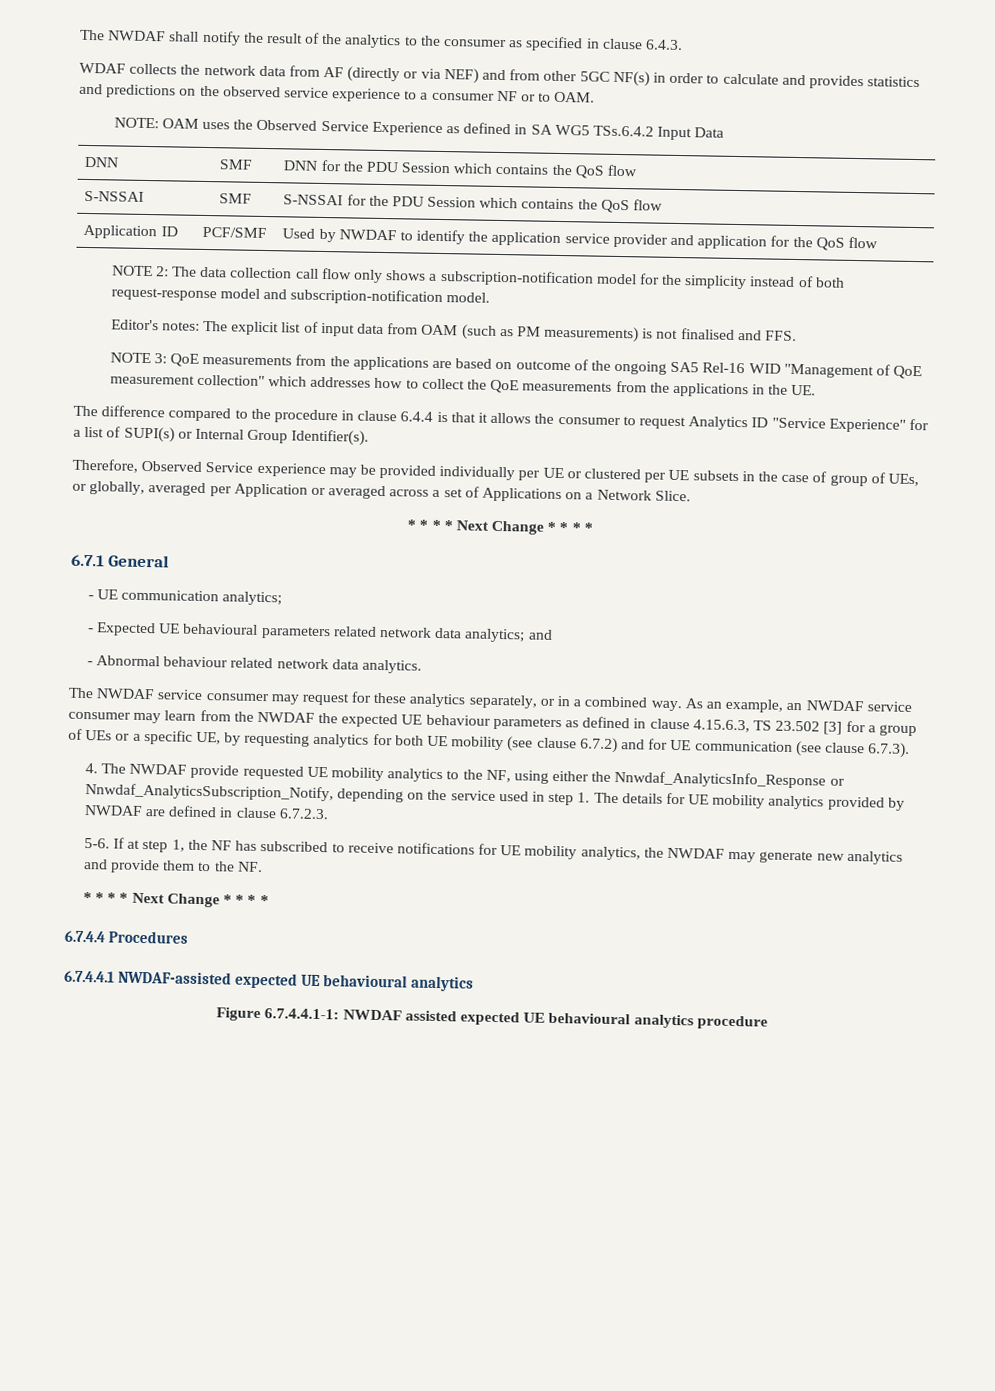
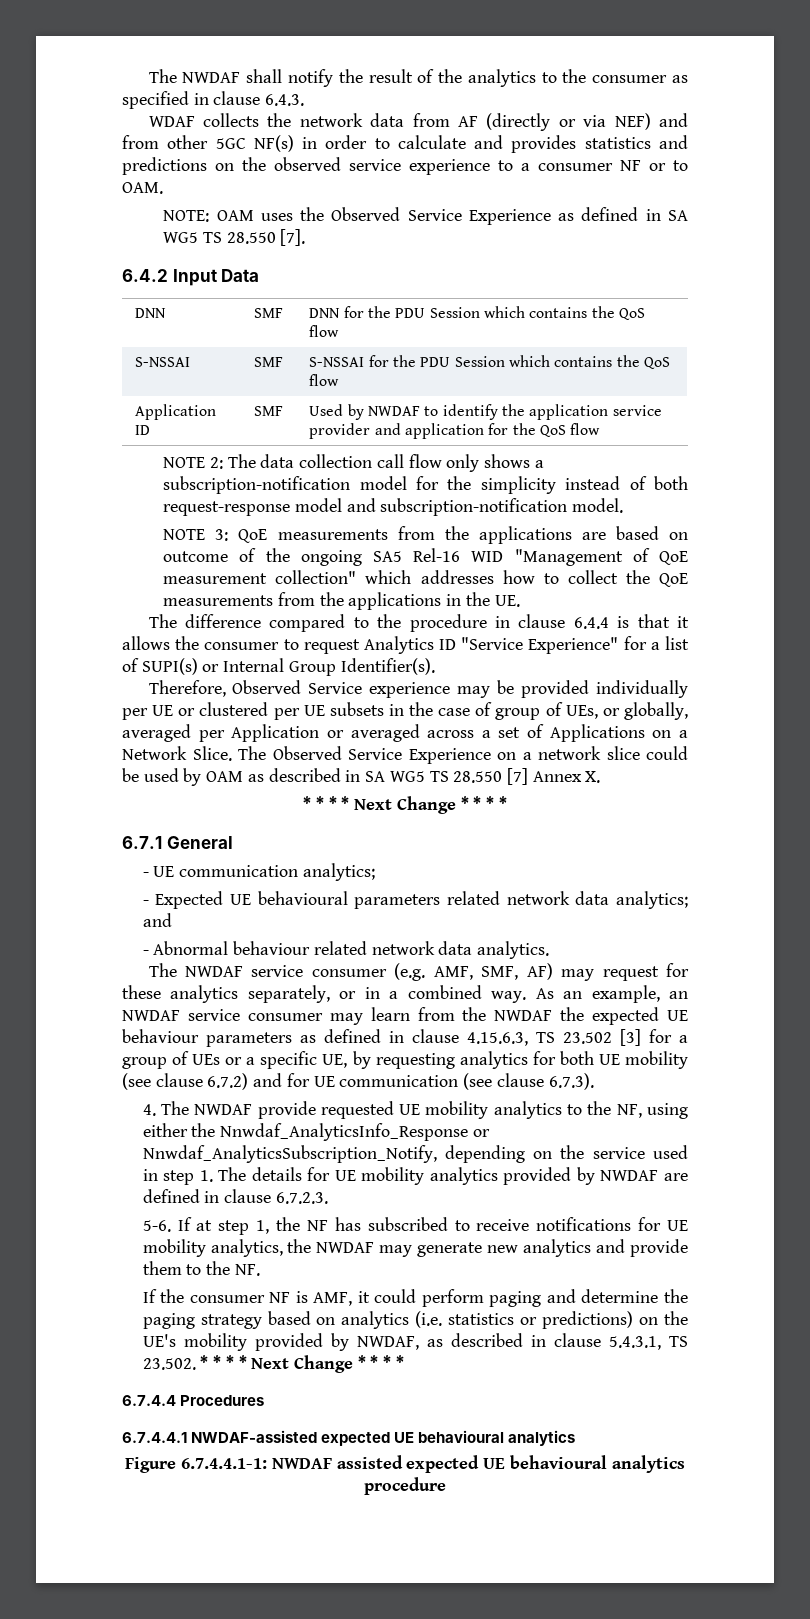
[592,125,654,137] TSs.6.4.2 -> [202,229,306,246] [122,269,168,282] TS 28.550 [7]. // 6.4.2
[201,226,267,239] PCF/SMF -> [253,406,283,416] SMF
[110,319,797,343] // Editor's notes: The explicit list of input data from OAM (such as PM measurements) is not finalised and FFS. -> (624, 505) none
(691, 496) none -> [238,746,688,764] [122,768,601,786] The Observed Service Experience on a network slice could be used by OAM as described in SA WG5 TS 28.550 [7] Annex X.
(269, 697) none -> [394,963,553,981] (e.g. AMF, SMF, AF)
(263, 867) none -> [142,1289,688,1307] [142,1311,688,1329] [142,1333,688,1351] [142,1358,196,1370] If the consumer NF is AMF, it could perform paging and determine the paging strategy based on analytics (i.e. statistics or predictions) on the UE's mobility provided by NWDAF, as described in clause 5.4.3.1, TS 23.502.

